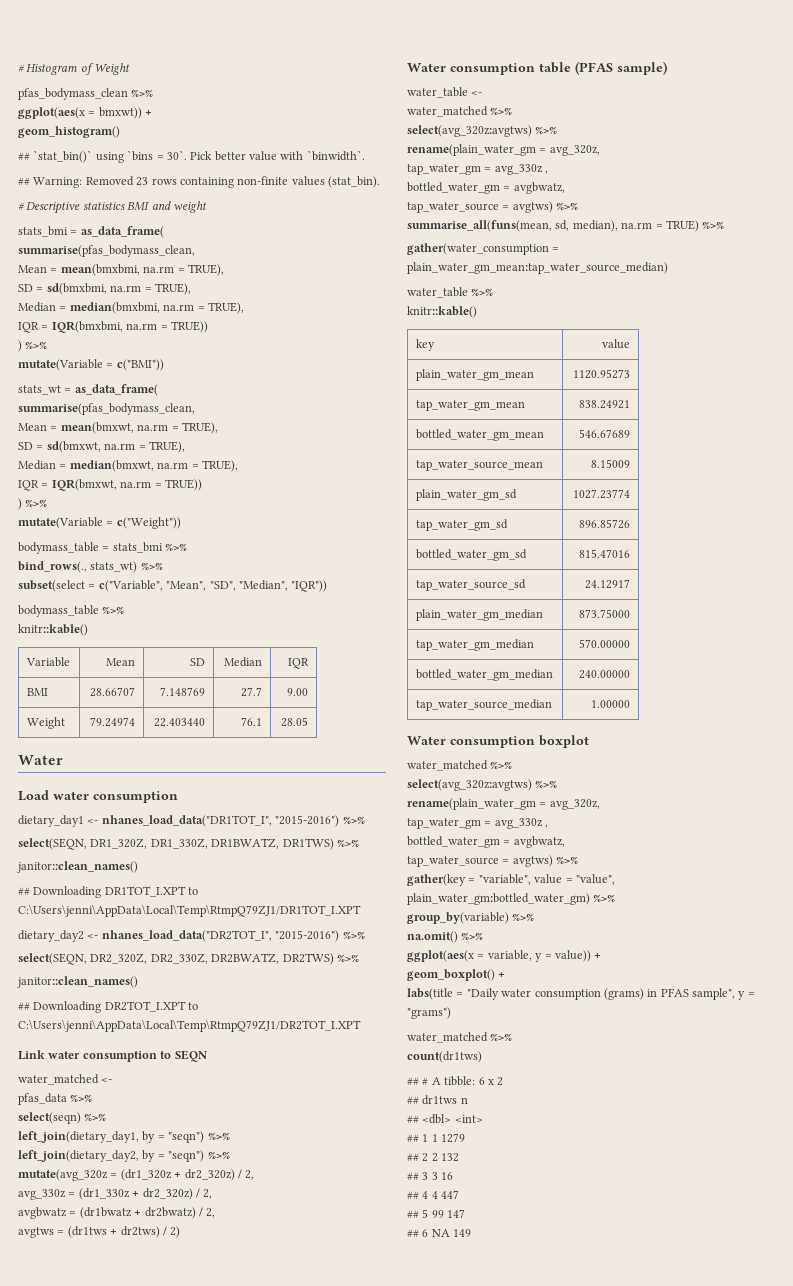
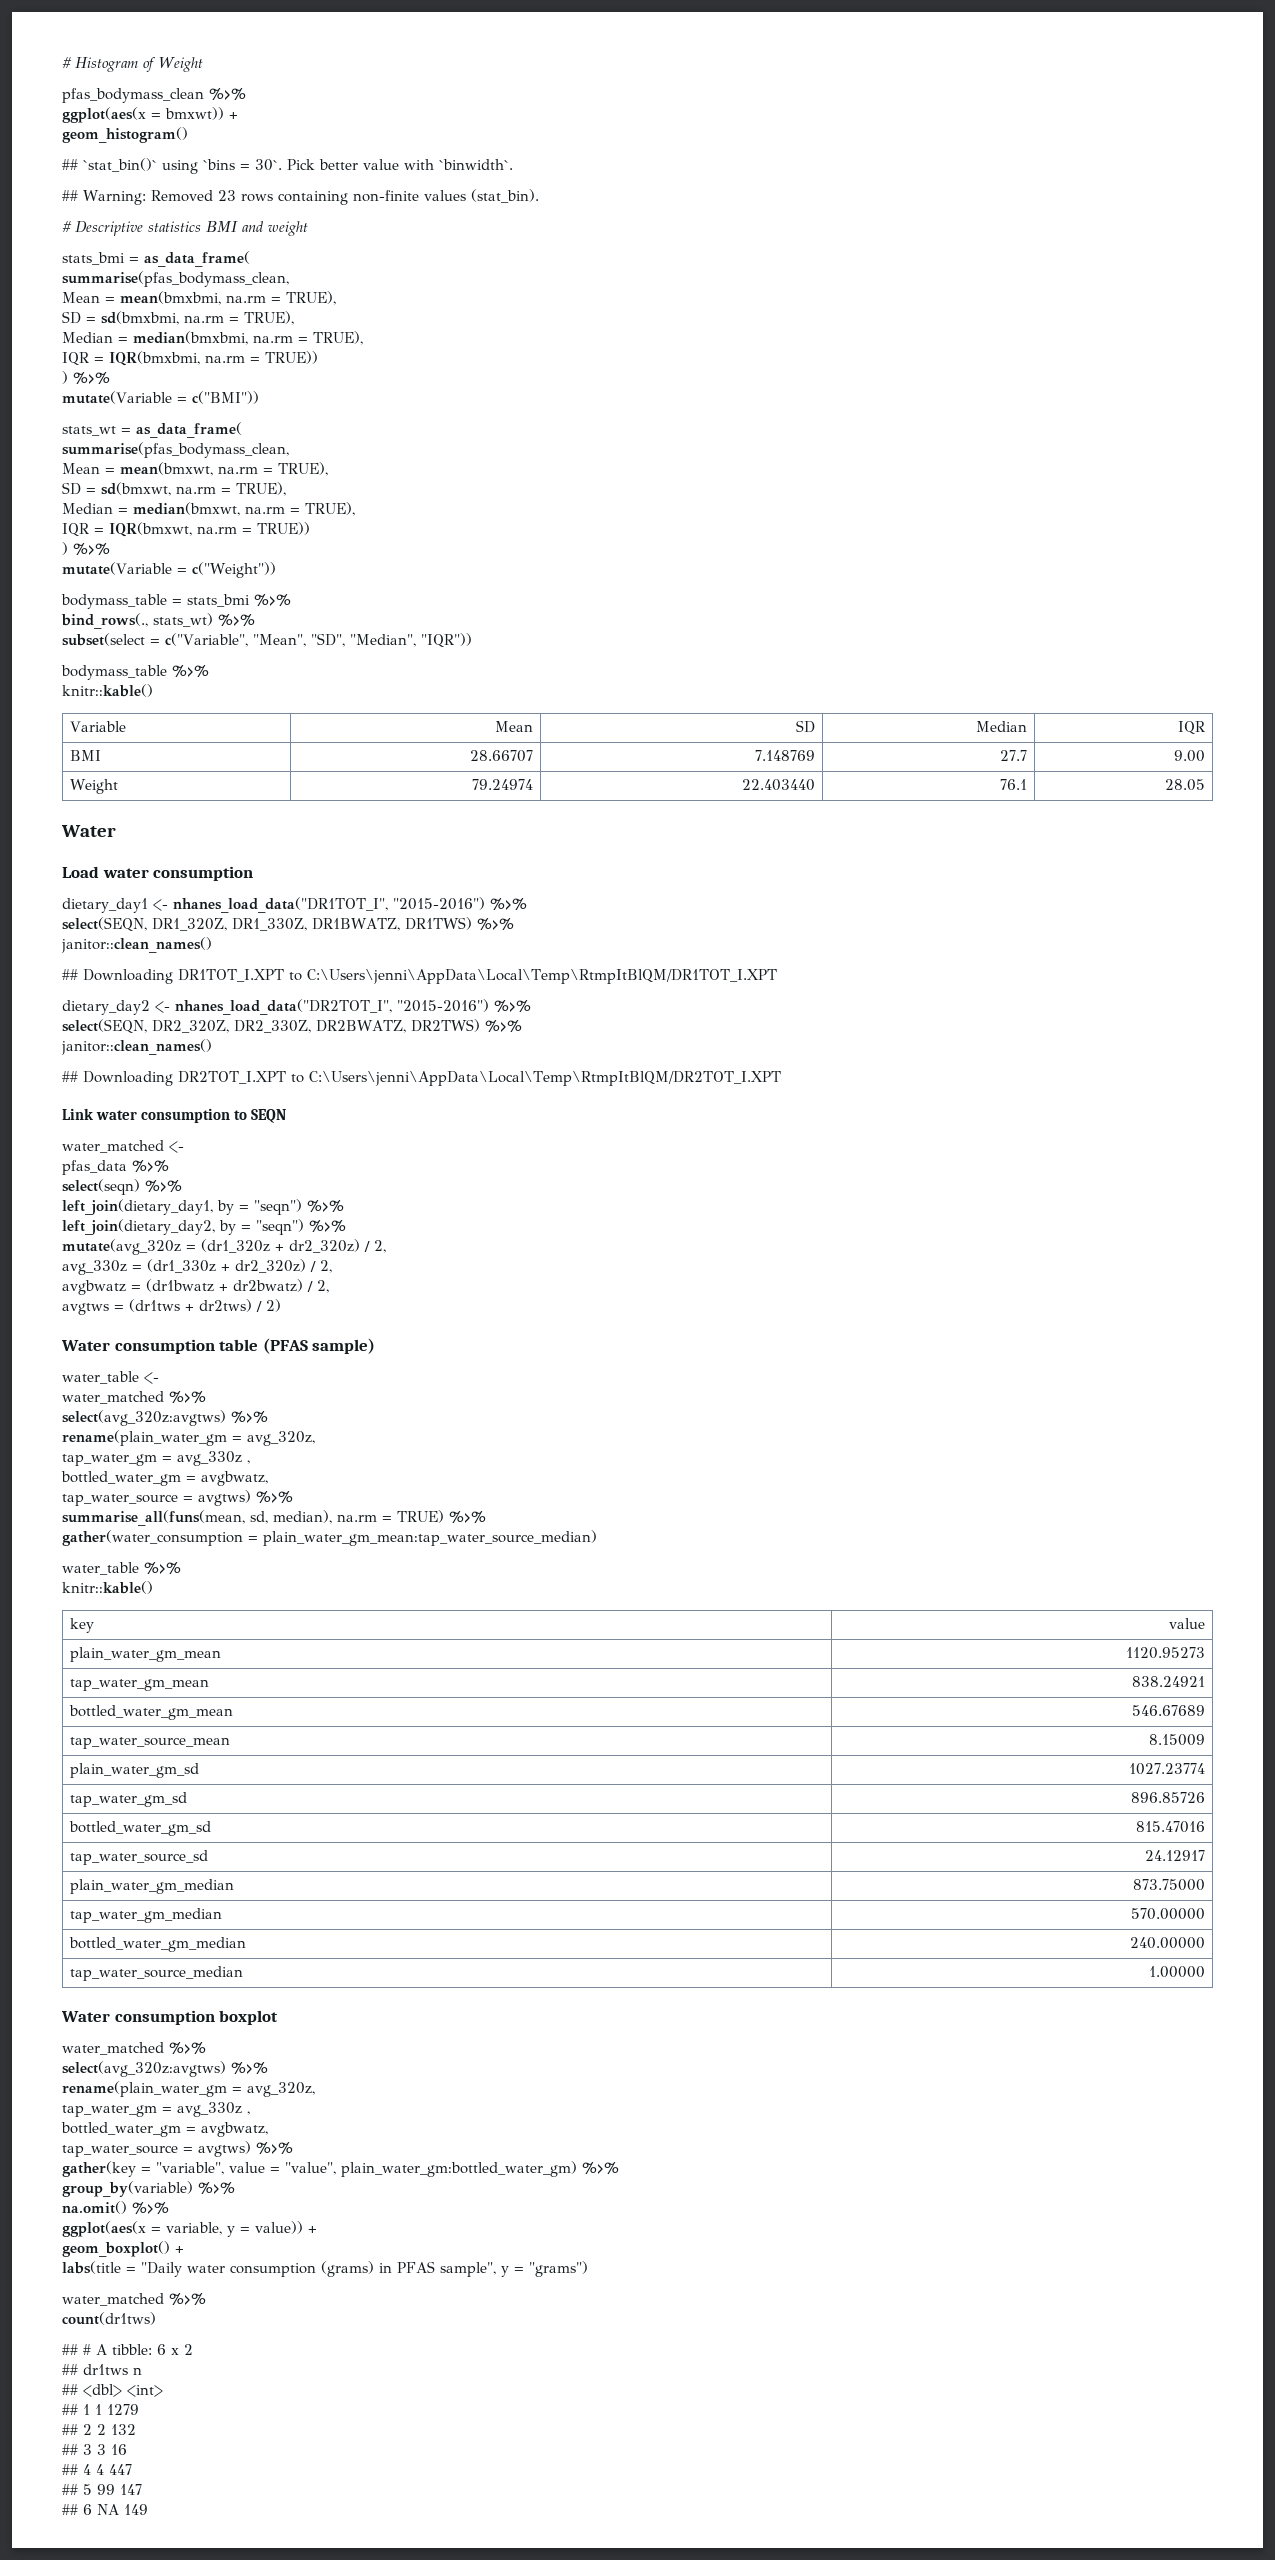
[18,904,361,917] C:\Users\jenni\AppData\Local\Temp\RtmpQ79ZJ1/DR1TOT_I.XPT -> [307,969,777,984] C:\Users\jenni\AppData\Local\Temp\RtmpItBlQM/DR1TOT_I.XPT
[18,1019,361,1032] C:\Users\jenni\AppData\Local\Temp\RtmpQ79ZJ1/DR2TOT_I.XPT -> [309,1071,781,1086] C:\Users\jenni\AppData\Local\Temp\RtmpItBlQM/DR2TOT_I.XPT

